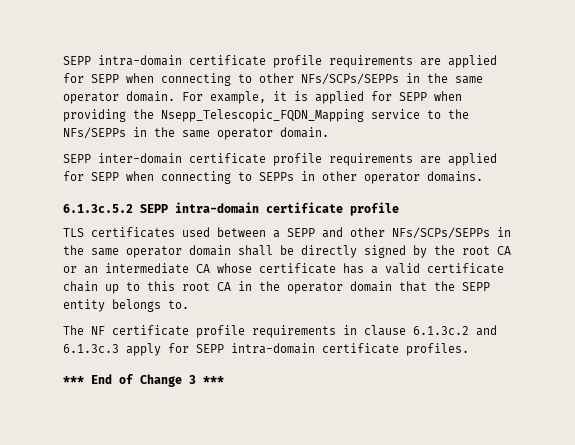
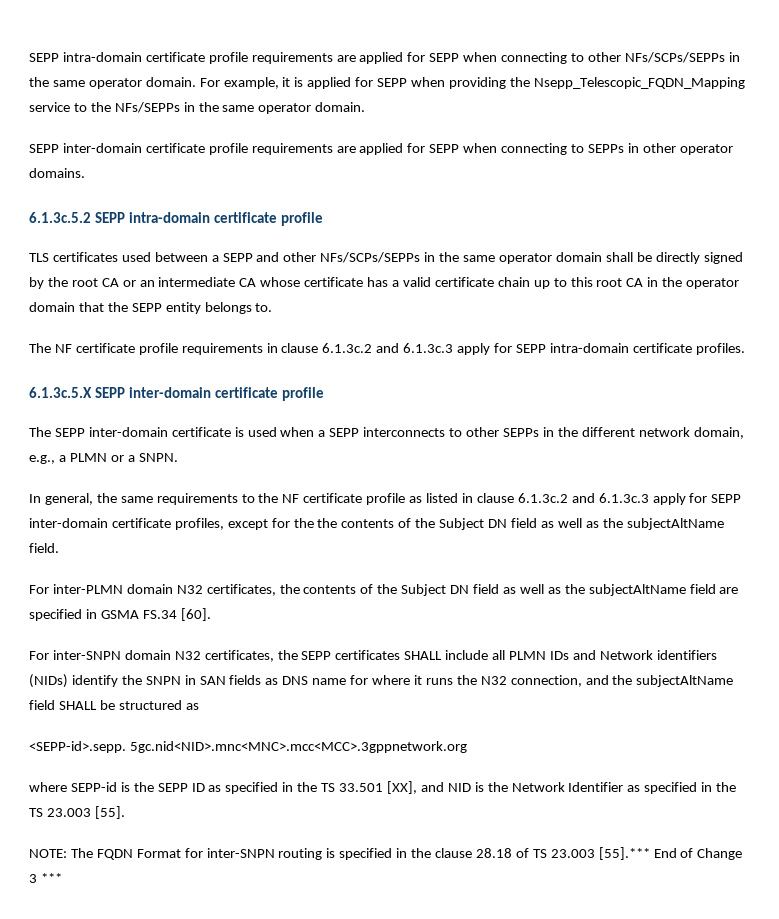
[63,376,84,384] *** -> [29,387,324,401] [29,427,744,439] [29,453,178,464] [29,493,742,505] [29,518,724,530] [29,543,59,553] [29,584,739,596] [29,608,211,621] [29,650,717,662] [29,674,734,688] [29,700,199,710] [29,741,467,753] [29,781,737,794] [29,806,125,819] [29,847,650,860] 6.1.3c.5.X SEPP inter-domain certificate profile // The SEPP inter-domain certificate is used when a SEPP interconnects to other SEPPs in the different network domain, e.g., a PLMN or a SNPN. // In general, the same requirements to the NF certificate profile as listed in clause 6.1.3c.2 and 6.1.3c.3 apply for SEPP inter-domain certificate profiles, except for the the contents of the Subject DN field as well as the subjectAltName field. // For inter-PLMN domain N32 certificates, the contents of the Subject DN field as well as the subjectAltName field are specified in GSMA FS.34 [60]. // For inter-SNPN domain N32 certificates, the SEPP certificates SHALL include all PLMN IDs and Network identifiers (NIDs) identify the SNPN in SAN fields as DNS name for where it runs the N32 connection, and the subjectAltName field SHALL be structured as // <SEPP-id>.sepp. 5gc.nid<NID>.mnc<MNC>.mcc<MCC>.3gppnetwork.org // where SEPP-id is the SEPP ID as specified in the TS 33.501 [XX], and NID is the Network Identifier as specified in the TS 23.003 [55]. // NOTE: The FQDN Format for inter-SNPN routing is specified in the clause 28.18 of TS 23.003 [55].***

